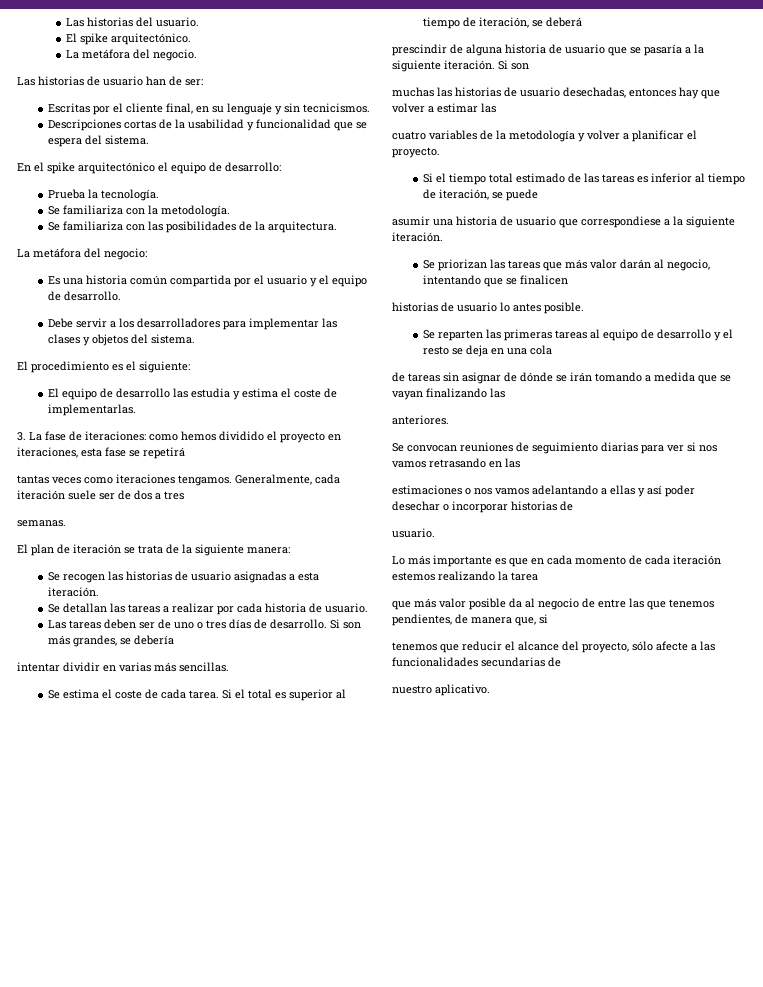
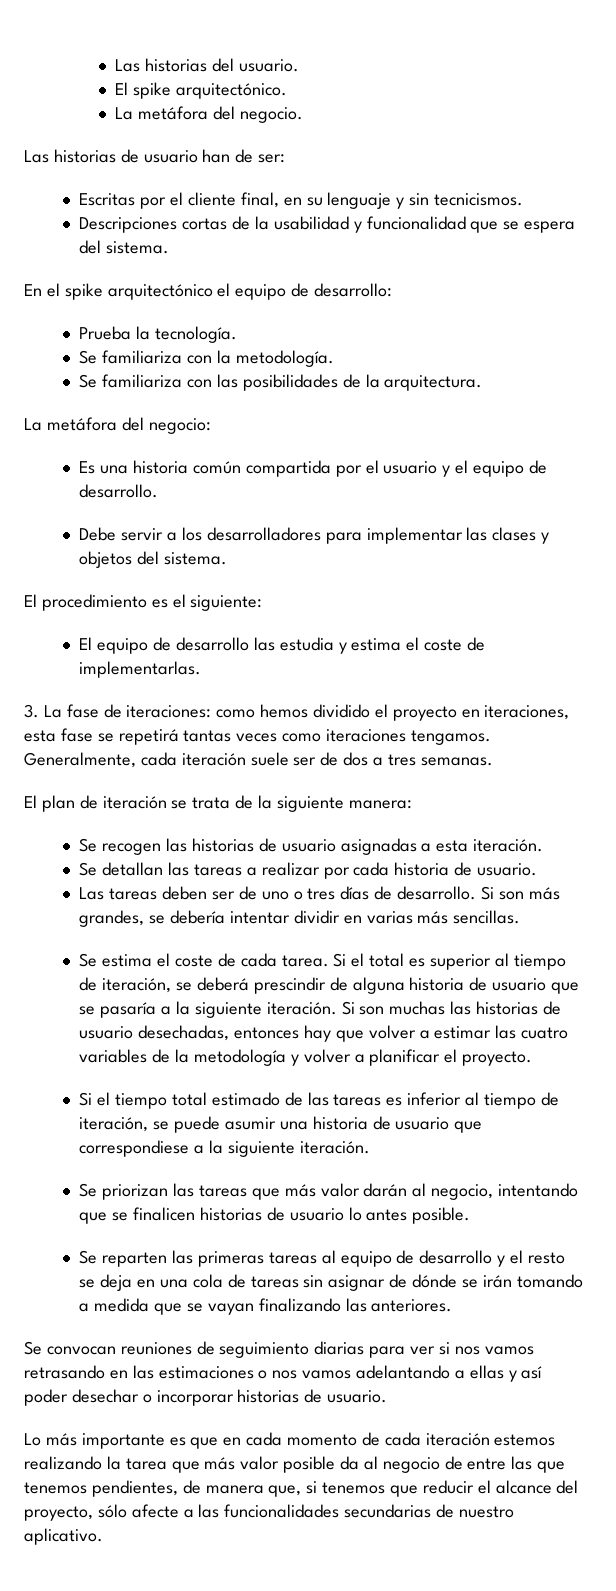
(185, 453) // -> (179, 737) none
(184, 495) // -> (416, 760) none
(174, 640) // -> (226, 917) none
(582, 22) // -> (249, 984) none
(529, 66) // -> (385, 1010) none
(496, 108) // -> (517, 1032) none
(538, 195) // -> (221, 1124) none
(568, 280) // -> (196, 1214) none
(552, 350) // -> (223, 1281) none
(505, 393) // -> (367, 1305) none
(520, 463) // -> (154, 1372) none
(573, 506) // -> (323, 1396) none
(538, 576) // -> (167, 1464) none
(548, 619) // -> (318, 1487) none
(561, 662) // -> (455, 1511) none

